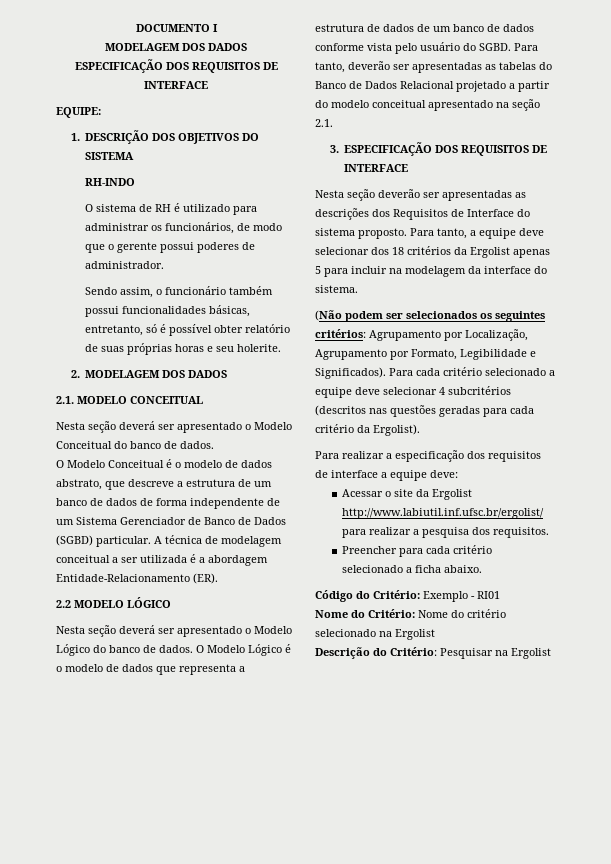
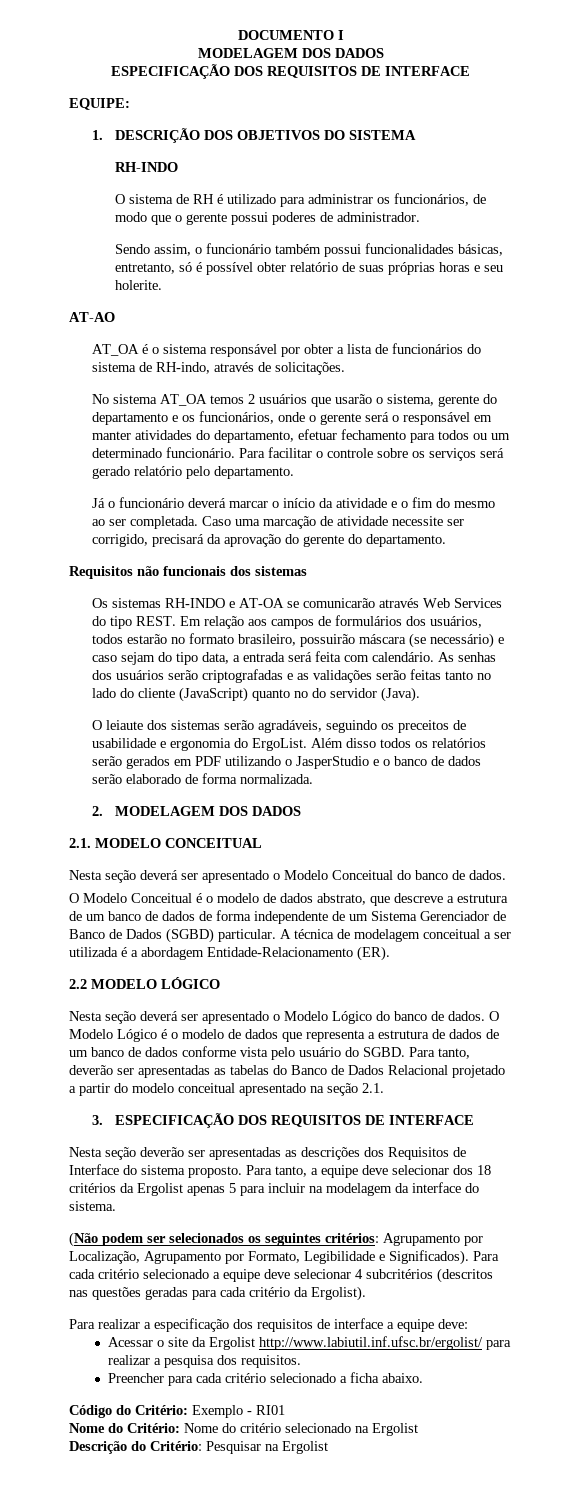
(282, 348) none -> [69,312,115,322] [92,343,482,357] [92,362,346,375] [92,394,498,407] [92,411,493,425] [92,429,511,443] [92,447,505,461] [92,466,295,479] [92,497,496,508] [92,516,465,529] [92,534,447,547] [69,566,307,579] [92,598,503,608] [92,615,483,629] [92,633,505,648] [92,651,497,665] [92,669,492,683] [92,687,421,702] [92,720,467,733] [92,738,487,751] [92,756,482,769] [92,773,314,784] // AT-AO // AT_OA é o sistema responsável por obter a lista de funcionários do sistema de RH-indo, através de solicitações. // No sistema AT_OA temos 2 usuários que usarão o sistema, gerente do departamento e os funcionários, onde o gerente será o responsável em manter atividades do departamento, efetuar fechamento para todos ou um determinado funcionário. Para facilitar o controle sobre os serviços será gerado relatório pelo departamento. // Já o funcionário deverá marcar o início da atividade e o fim do mesmo ao ser completada. Caso uma marcação de atividade necessite ser corrigido, precisará da aprovação do gerente do departamento. // Requisitos não funcionais dos sistemas // Os sistemas RH-INDO e AT-OA se comunicarão através Web Services do tipo REST. Em relação aos campos de formulários dos usuários, todos estarão no formato brasileiro, possuirão máscara (se necessário) e caso sejam do tipo data, a entrada será feita com calendário. As senhas dos usuários serão criptografadas e as validações serão feitas tanto no lado do cliente (JavaScript) quanto no do servidor (Java). // O leiaute dos sistemas serão agradáveis, seguindo os preceitos de usabilidade e ergonomia do ErgoList. Além disso todos os relatórios serão gerados em PDF utilizando o JasperStudio e o banco de dados serão elaborado de forma normalizada.

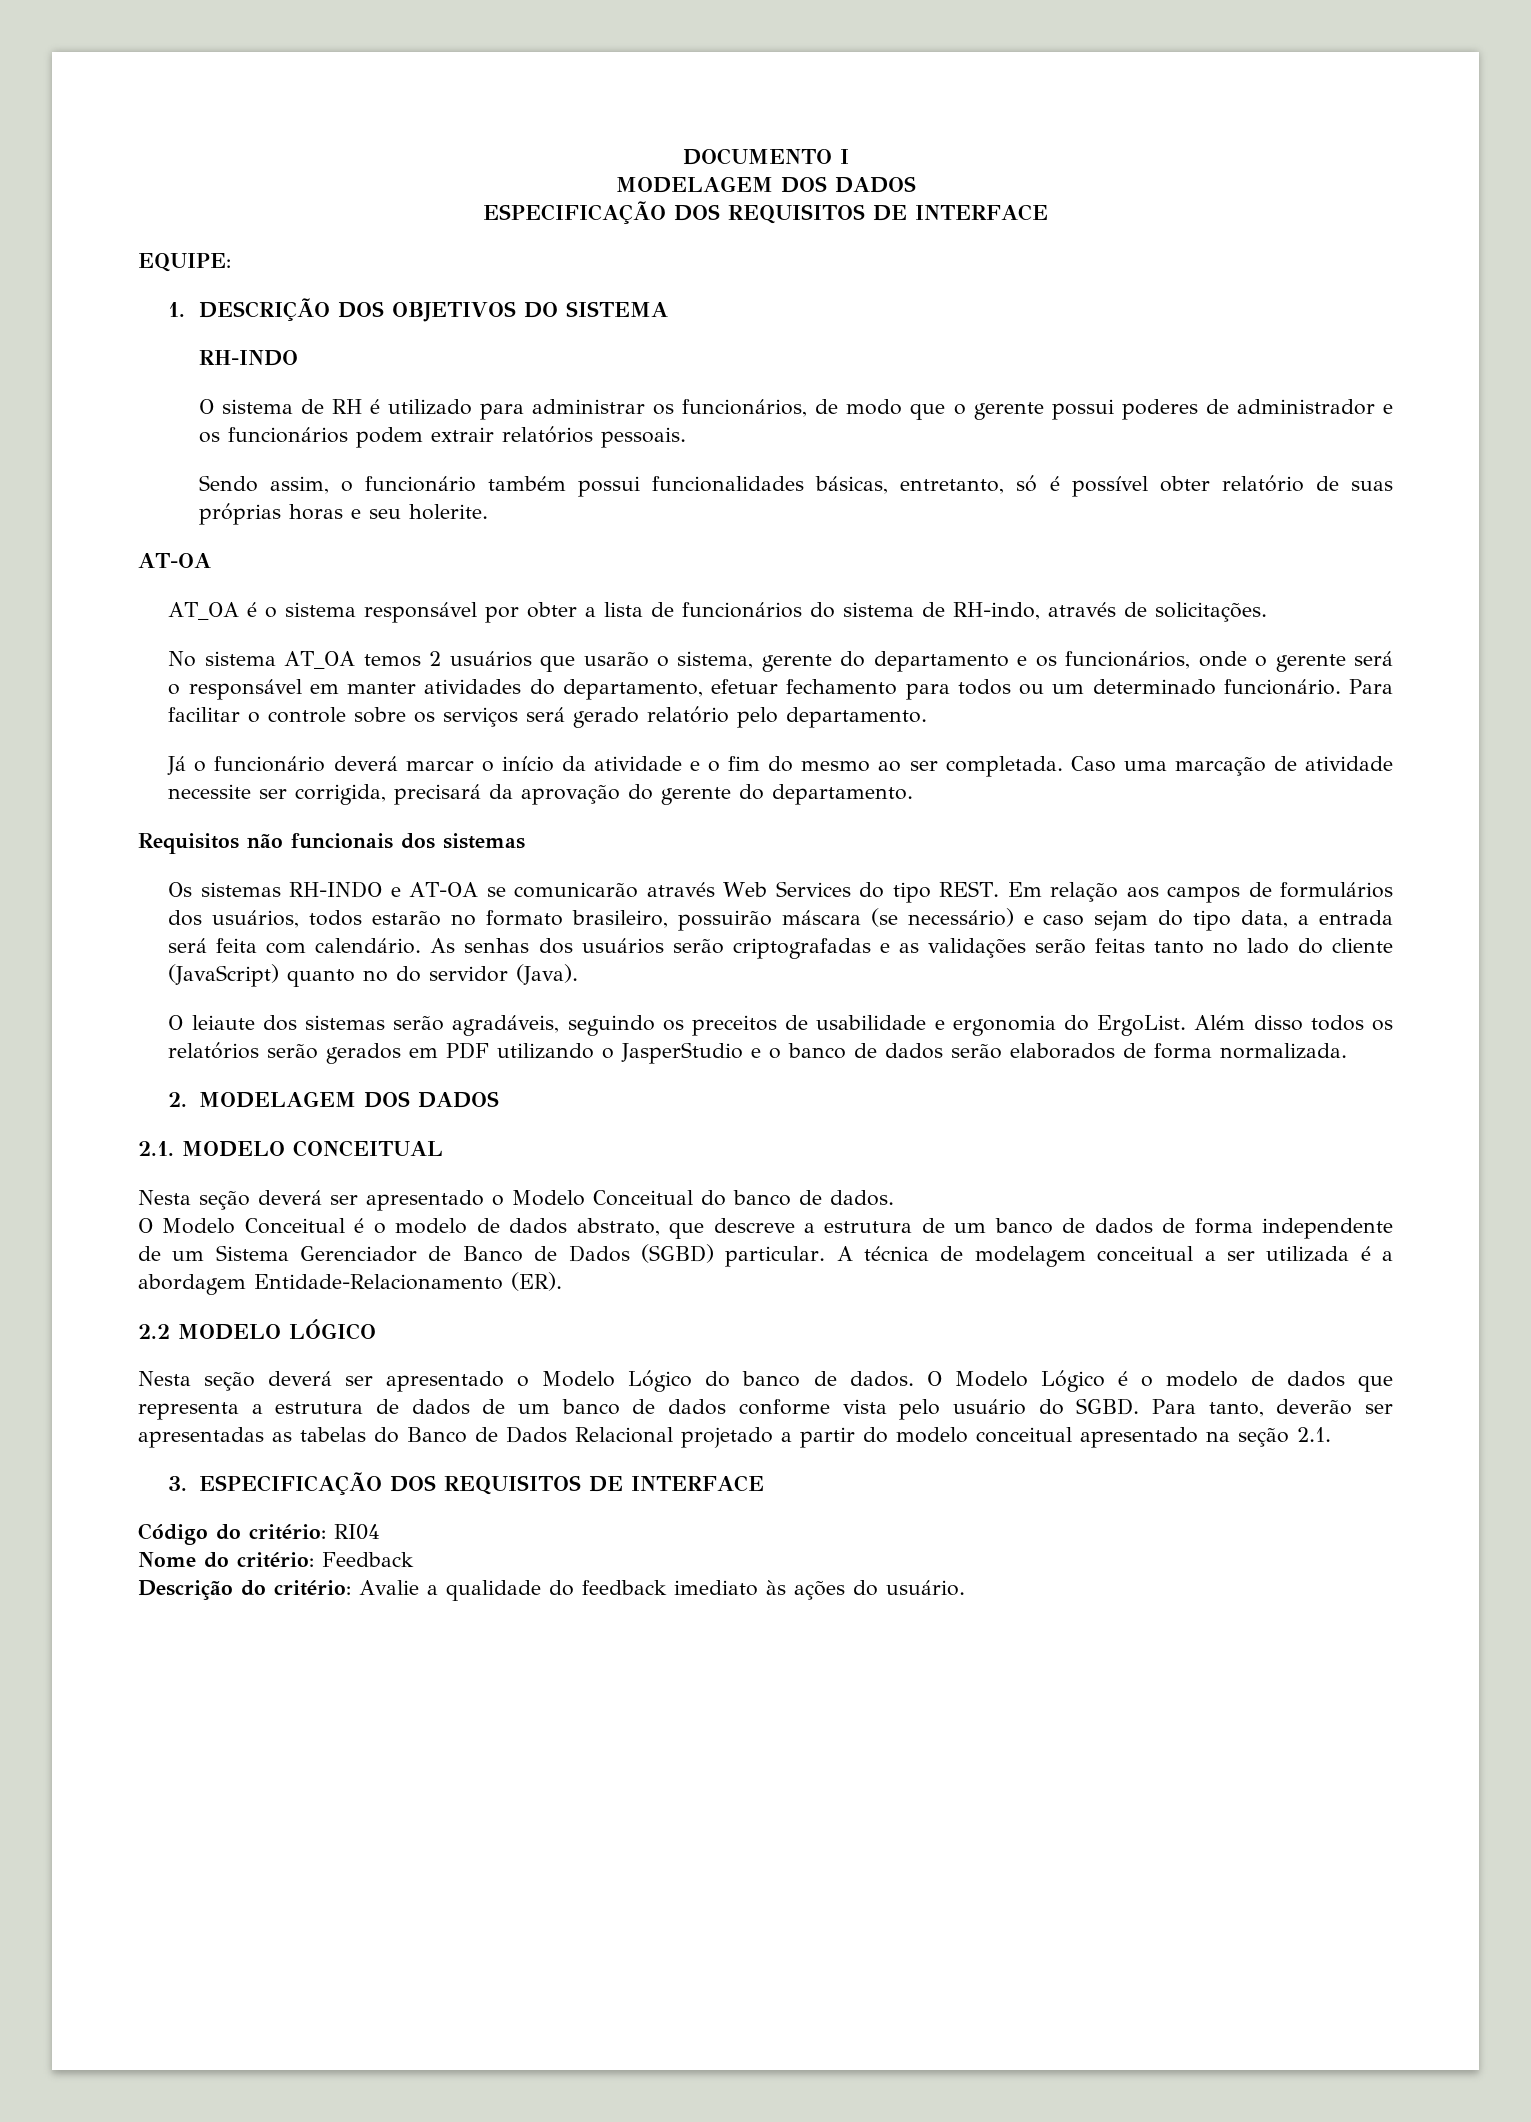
[337,212,421,222] administrador. -> [1236,399,1394,415] [198,426,686,448] administrador e os funcionários podem extrair relatórios pessoais.
[69,312,115,322] AT-AO -> [138,553,211,568] AT-OA
[92,534,149,547] corrigido, -> [295,784,387,805] corrigida,
[126,774,182,784] elaborado -> [1010,1043,1116,1059] elaborados
[69,1147,466,1160] [69,1164,491,1178] [69,1182,479,1196] [69,1201,116,1211] [69,1232,483,1247] [69,1250,499,1265] [69,1268,493,1283] [69,1286,366,1301] [69,1318,468,1332] [107,1336,511,1350] [107,1355,301,1368] [107,1372,423,1386] [69,1405,285,1418] [69,1423,418,1436] [69,1441,328,1454] Nesta seção deverão ser apresentadas as descrições dos Requisitos de Interface do sistema proposto. Para tanto, a equipe deve selecionar dos 18 critérios da Ergolist apenas 5 para incluir na modelagem da interface do sistema. // (Não podem ser selecionados os seguintes critérios: Agrupamento por Localização, Agrupamento por Formato, Legibilidade e Significados). Para cada critério selecionado a equipe deve selecionar 4 subcritérios (descritos nas questões geradas para cada critério da Ergolist). // Para realizar a especificação dos requisitos de interface a equipe deve: // Acessar o site da Ergolist http://www.labiutil.inf.ufsc.br/ergolist/ para realizar a pesquisa dos requisitos. // Preencher para cada critério selecionado a ficha abaixo. // Código do Critério: Exemplo - RI01 // Nome do Critério: Nome do critério selecionado na Ergolist // Descrição do Critério: Pesquisar na Ergolist -> [138,1523,380,1545] [138,1552,414,1568] [138,1580,965,1601] Código do critério: RI04 // Nome do critério: Feedback // Descrição do critério: Avalie a qualidade do feedback imediato às ações do usuário.

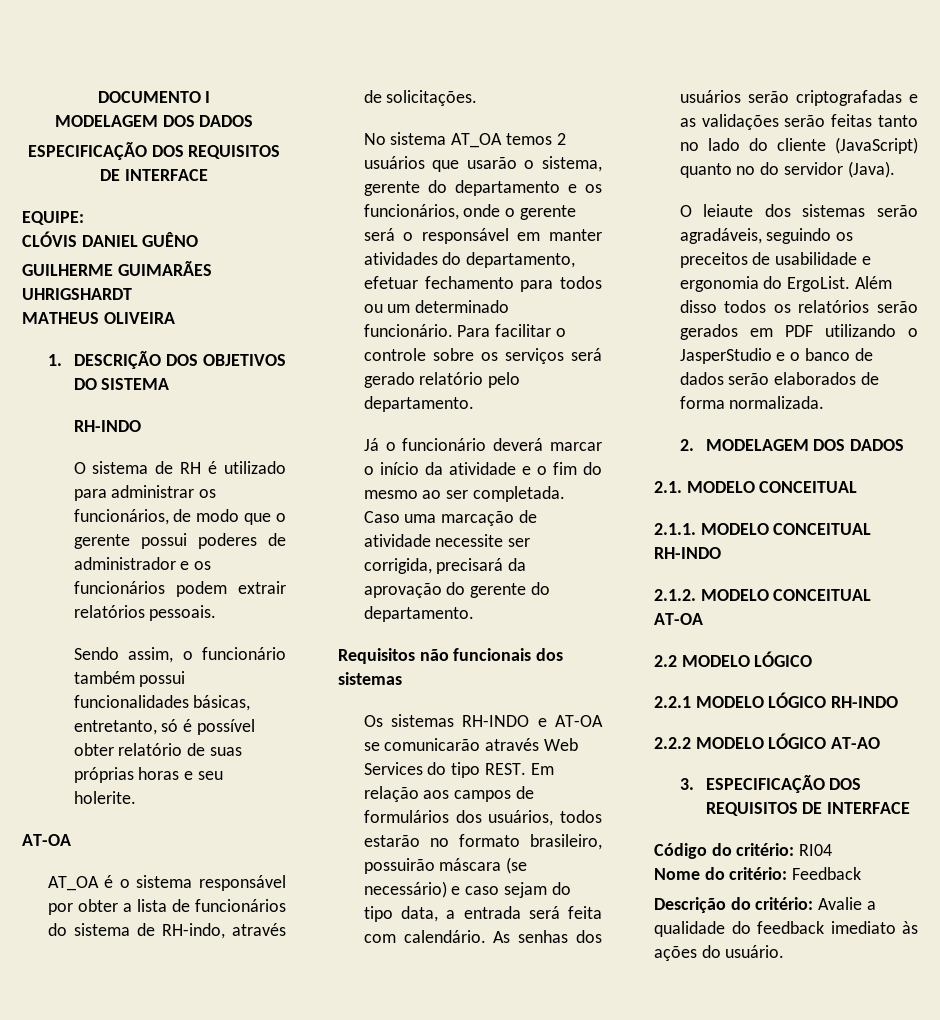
(231, 262) none -> [22,231,199,247] [22,261,212,276] [22,288,132,300] [22,312,175,324] // CLÓVIS DANIEL GUÊNO // GUILHERME GUIMARÃES UHRIGSHARDT // MATHEUS OLIVEIRA
[138,1190,894,1211] [138,1218,1394,1239] [138,1244,1394,1267] [138,1272,562,1295] [138,1319,376,1340] [138,1370,1393,1392] [138,1398,1394,1420] [138,1426,1331,1448] Nesta seção deverá ser apresentado o Modelo Conceitual do banco de dados. // O Modelo Conceitual é o modelo de dados abstrato, que descreve a estrutura de um banco de dados de forma independente de um Sistema Gerenciador de Banco de Dados (SGBD) particular. A técnica de modelagem conceitual a ser utilizada é a abordagem Entidade-Relacionamento (ER). // 2.2 MODELO LÓGICO // Nesta seção deverá ser apresentado o Modelo Lógico do banco de dados. O Modelo Lógico é o modelo de dados que representa a estrutura de dados de um banco de dados conforme vista pelo usuário do SGBD. Para tanto, deverão ser apresentadas as tabelas do Banco de Dados Relacional projetado a partir do modelo conceitual apresentado na seção 2.1. -> [654,523,872,535] [654,547,721,559] [654,589,872,601] [654,613,703,625] [654,651,813,667] [654,692,899,708] [654,733,881,749] 2.1.1. MODELO CONCEITUAL RH-INDO // 2.1.2. MODELO CONCEITUAL AT-OA // 2.2 MODELO LÓGICO // 2.2.1 MODELO LÓGICO RH-INDO // 2.2.2 MODELO LÓGICO AT-AO

